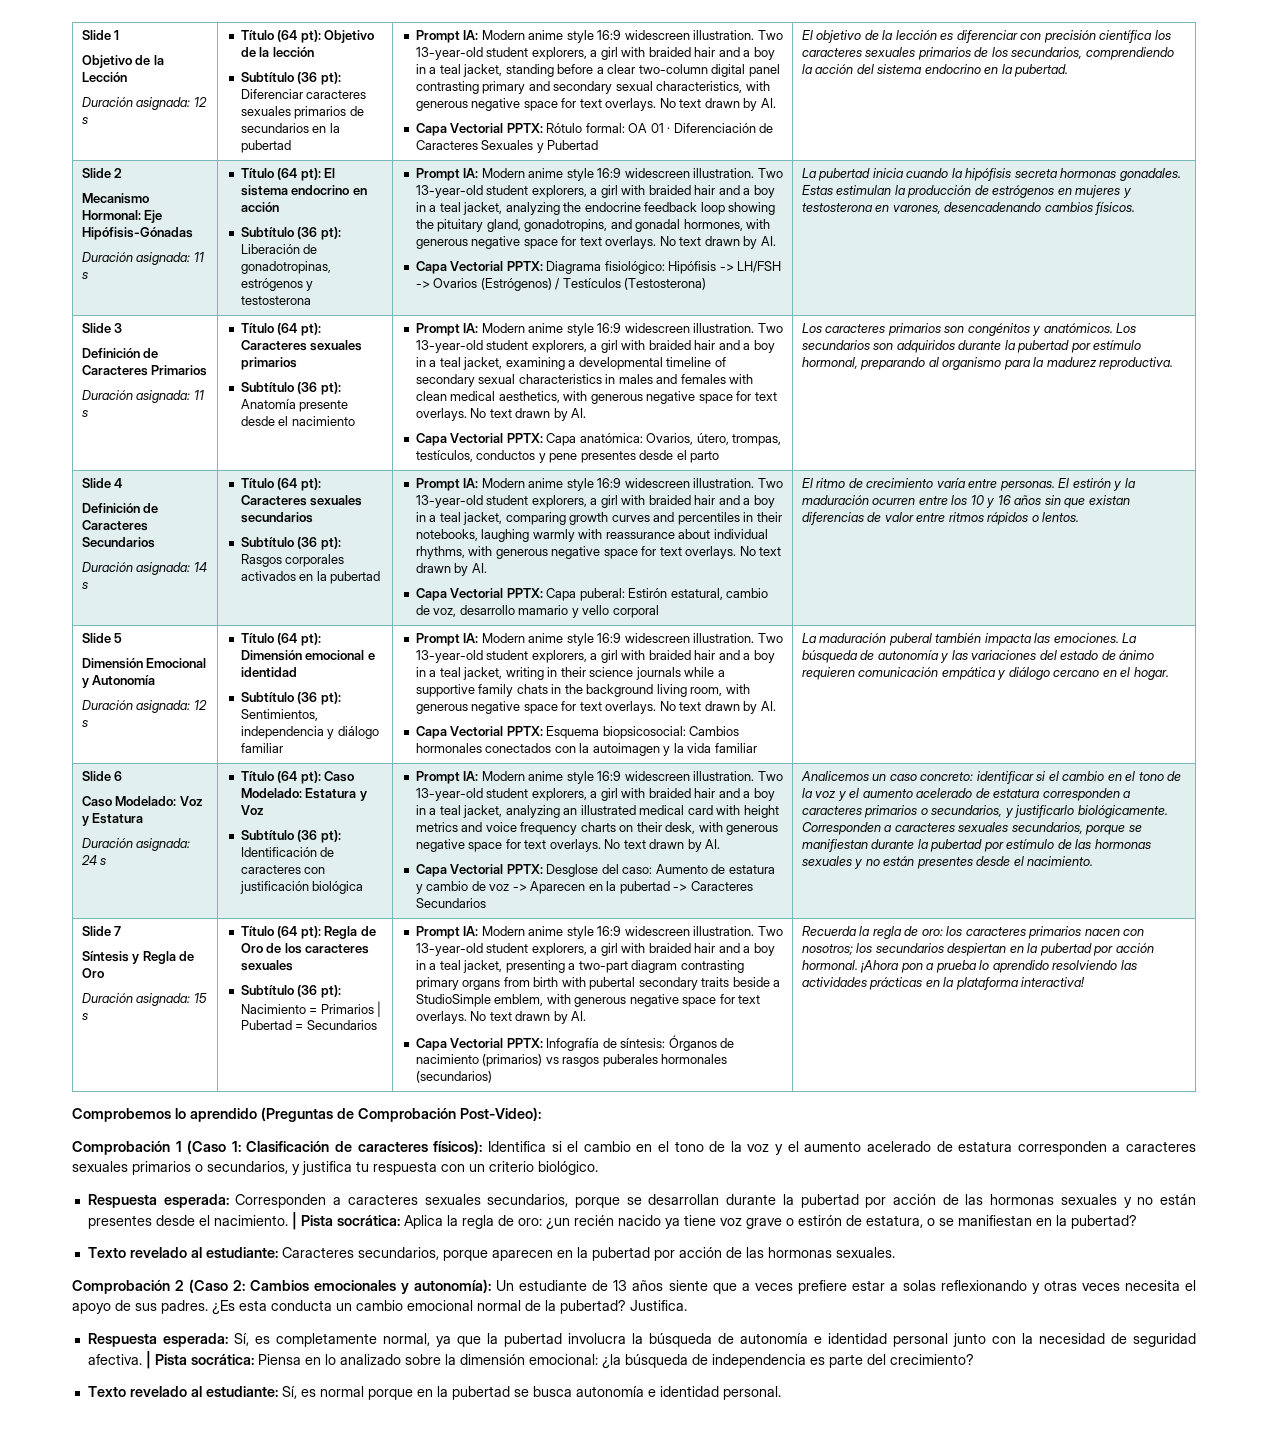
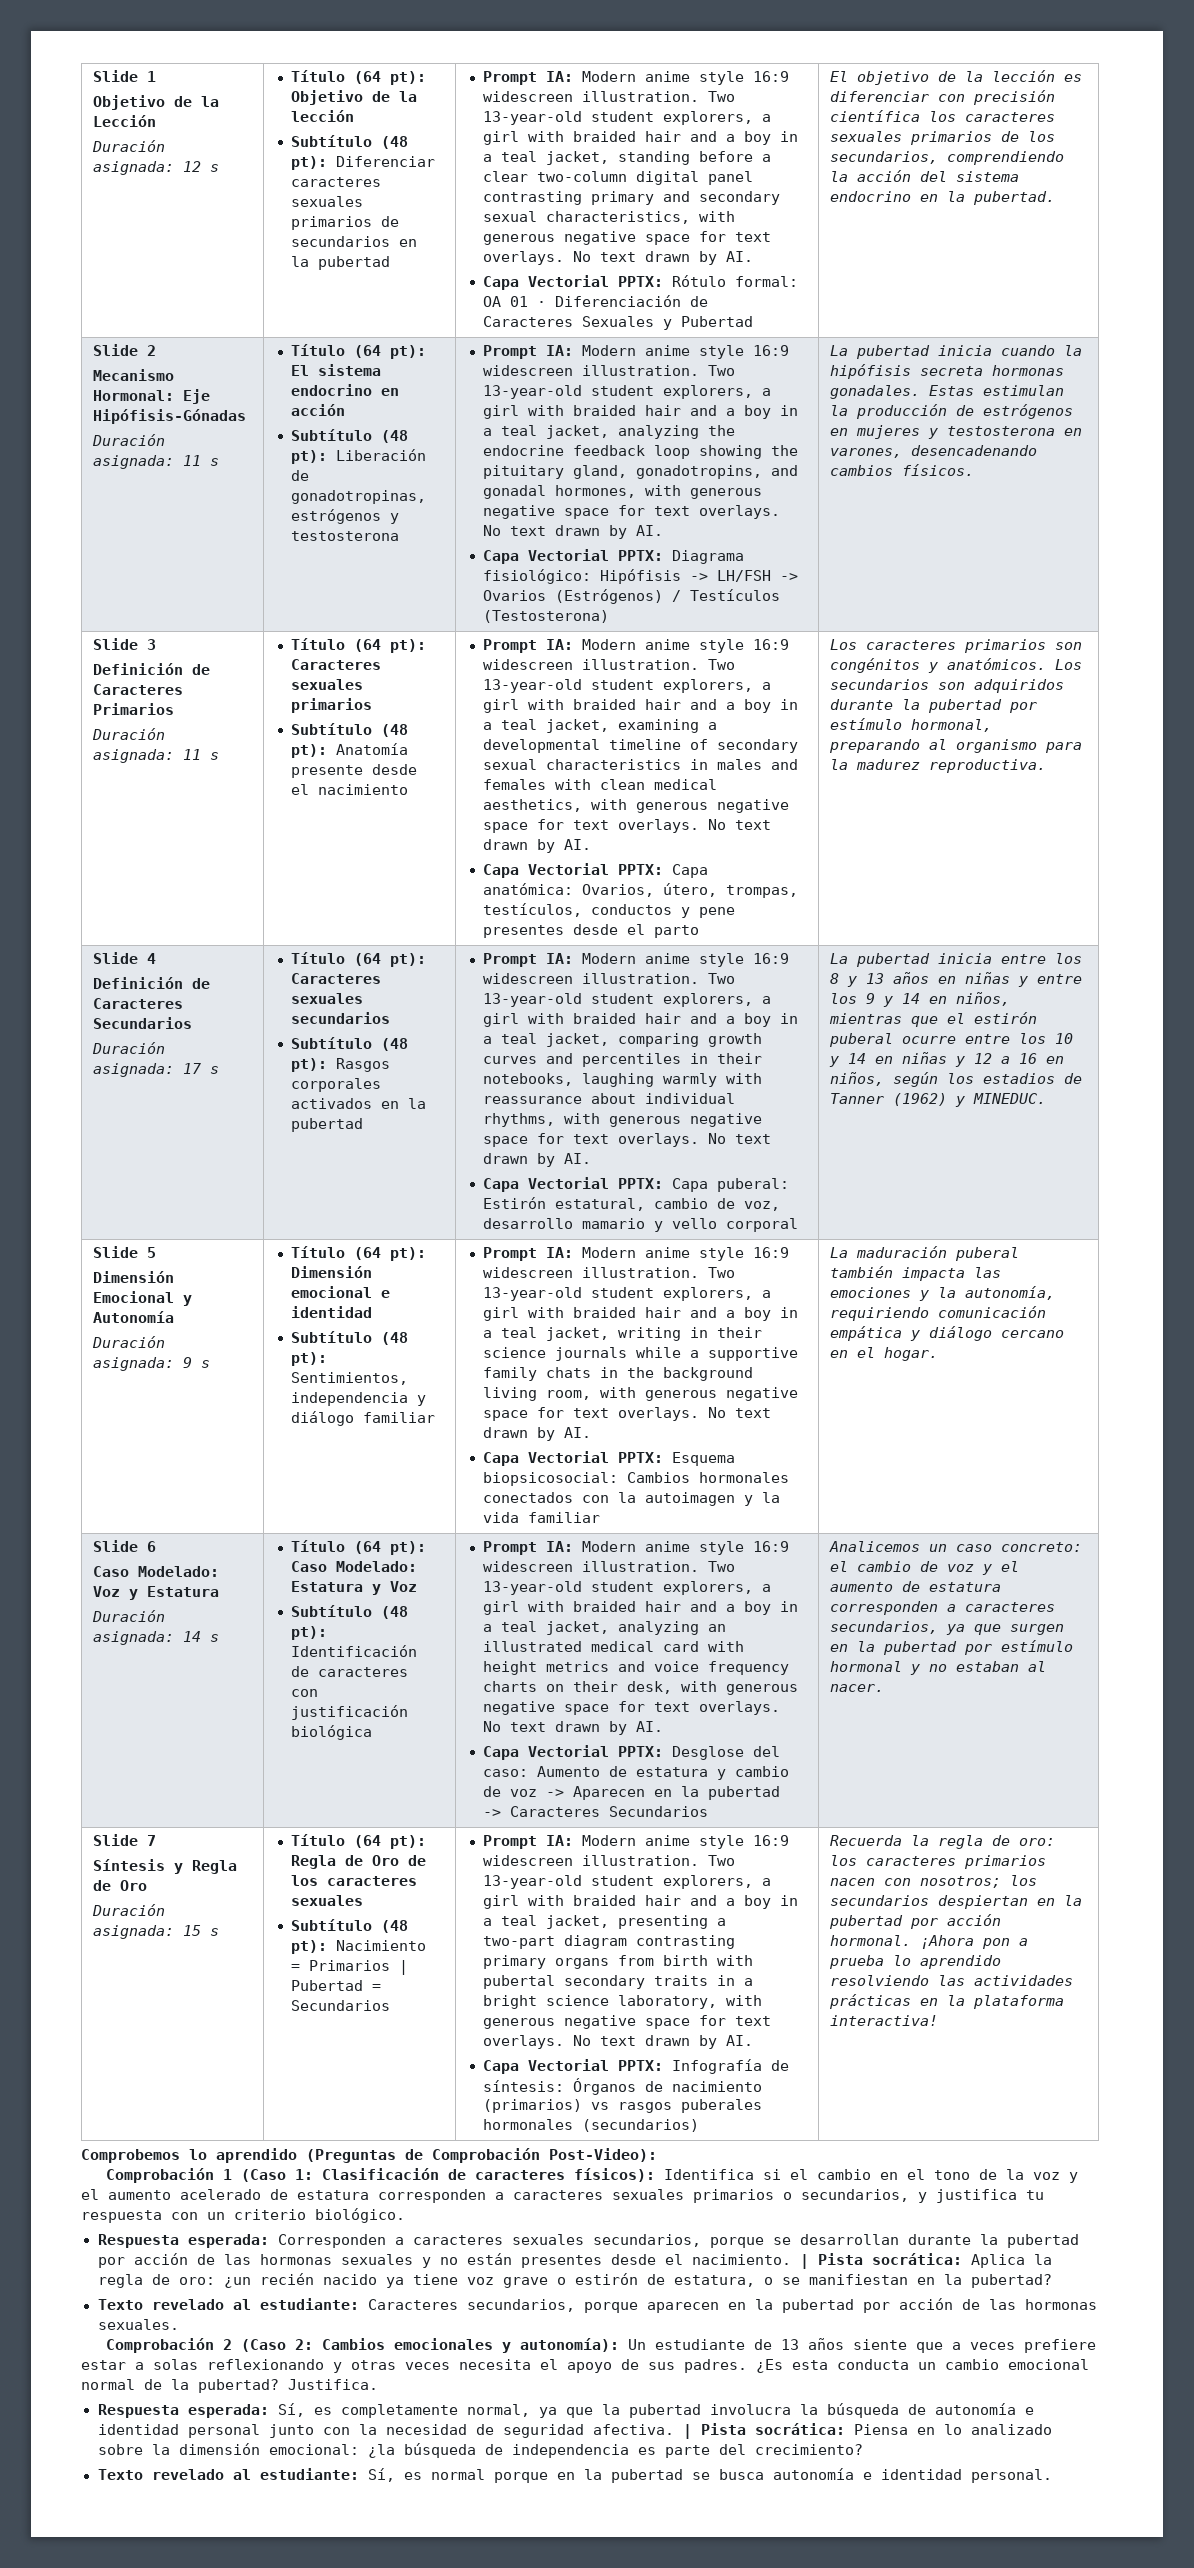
[297,72,318,84] (36 -> [381,136,409,149] (48
[297,227,318,239] (36 -> [381,430,409,443] (48
[297,382,318,394] (36 -> [381,724,409,737] (48
[193,562,207,572] 14 -> [182,1063,201,1074] 17
[297,537,318,549] (36 -> [381,1038,409,1051] (48
[801,478,1136,491] [801,495,1130,508] [801,512,1080,525] El ritmo de crecimiento varía entre personas. El estirón y la maduración ocurren entre los 10 y 16 años sin que existan diferencias de valor entre ritmos rápidos o lentos. -> [829,953,1082,967] [829,972,1082,987] [829,992,1010,1007] [828,1012,1037,1027] [828,1033,1073,1047] [828,1052,1064,1067] [829,1072,1082,1087] [829,1093,1046,1107] La pubertad inicia entre los 8 y 13 años en niñas y entre los 9 y 14 en niños, mientras que el estirón puberal ocurre entre los 10 y 14 en niñas y 12 a 16 en niños, según los estadios de Tanner (1962) y MINEDUC.
[193,700,207,710] 12 -> [182,1357,192,1368] 9
[297,692,318,704] (36 -> [381,1332,409,1345] (48
[1053,633,1138,643] [801,650,1155,663] [801,667,855,680] emociones. La búsqueda de autonomía y las variaciones del estado de ánimo requieren -> [829,1286,1055,1301] [829,1307,929,1321] emociones y la autonomía, requiriendo
[80,855,97,865] 24 -> [182,1631,201,1642] 14
[297,830,318,842] (36 -> [381,1606,409,1619] (48
[976,771,1182,784] [801,788,1132,801] [801,805,1168,818] [801,822,1142,835] [801,839,1151,852] [801,856,1094,869] identificar si el cambio en el tono de la voz y el aumento acelerado de estatura corresponden a caracteres primarios o secundarios, y justificarlo biológicamente. Corresponden a caracteres sexuales secundarios, porque se manifiestan durante la pubertad por estímulo de las hormonas sexuales y no están presentes desde el nacimiento. -> [829,1561,1019,1575] [829,1581,1001,1592] [829,1601,1055,1615] [829,1621,1064,1635] [829,1640,1073,1655] [829,1661,1046,1675] [829,1684,884,1692] el cambio de voz y el aumento de estatura corresponden a caracteres secundarios, ya que surgen en la pubertad por estímulo hormonal y no estaban al nacer.
[297,985,318,997] (36 -> [381,1920,409,1933] (48
[732,977,781,987] [415,994,544,1007] beside a StudioSimple emblem, -> [717,1975,754,1986] [483,1995,718,2009] in a bright science laboratory,

